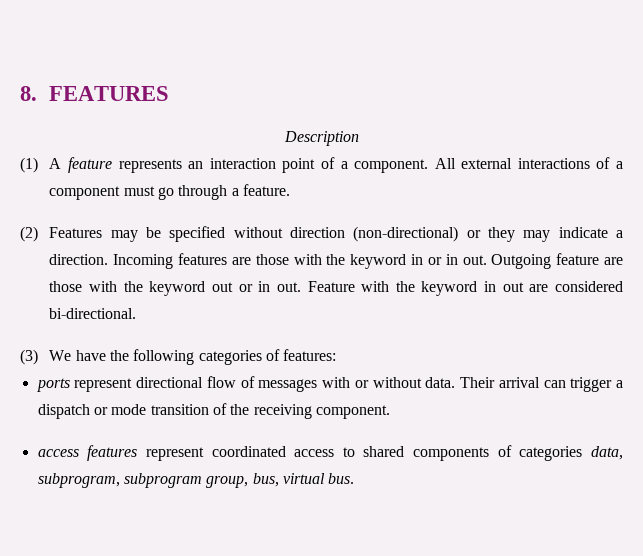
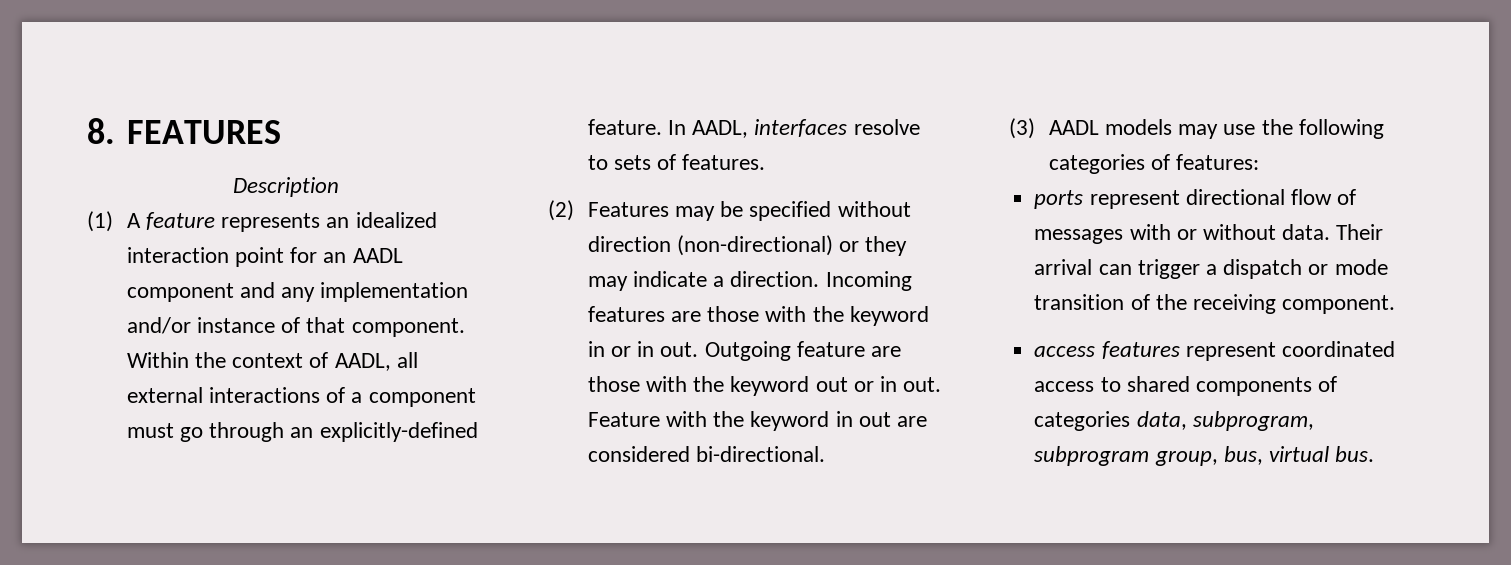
(204, 165) none -> [355,212,437,228] idealized
[320,157,456,173] of a component. All -> [290,247,403,263] [126,282,469,302] [126,317,465,337] [126,352,418,371] for an AADL component and any implementation and/or instance of that component. Within the context of AADL, all
[231,188,239,196] a -> [290,422,478,442] an explicitly-defined
(291, 190) none -> [667,119,920,138] [587,154,766,170] In AADL, interfaces resolve to sets of features.
[49,350,106,361] We have -> [1048,119,1256,139] AADL models may use

